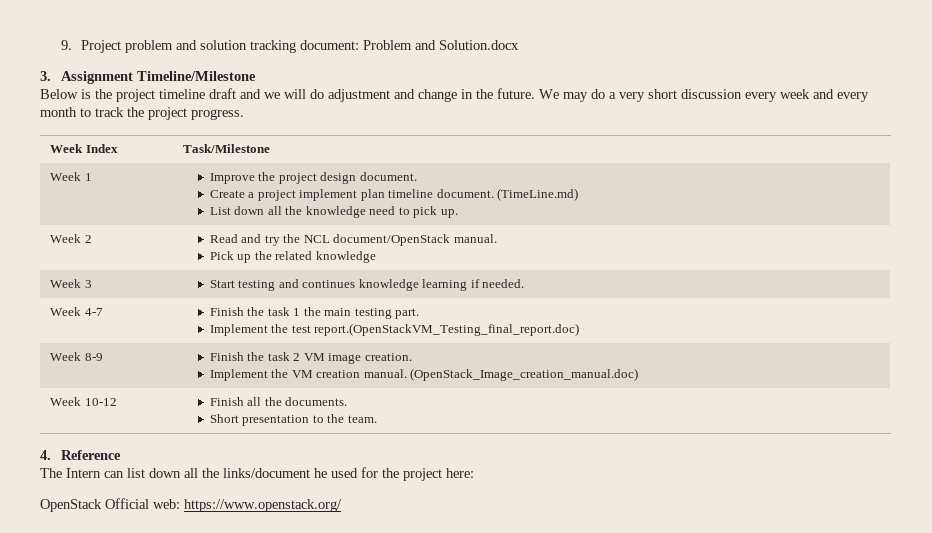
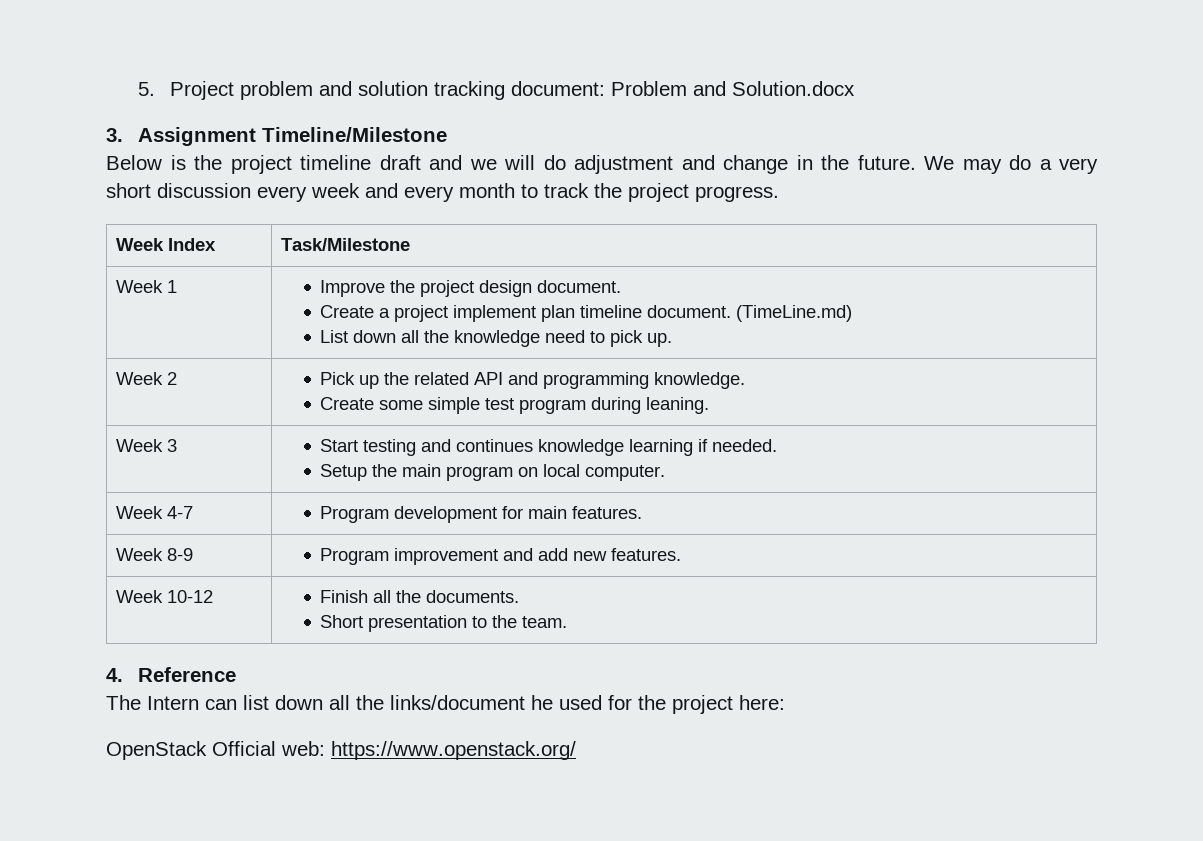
[60,40,72,50] 9. -> [138,82,156,96] 5.
[209,234,497,246] [209,251,376,263] Read and try the NCL document/OpenStack manual. // Pick up the related knowledge -> [320,372,746,389] [320,397,710,414] Pick up the related API and programming knowledge. // Create some simple test program during leaning.
[50,307,103,316] [209,307,420,319] [209,323,580,336] [50,352,103,361] [209,352,412,364] [209,368,639,381] // Week 4-7 | Finish the task 1 the main testing part. // Implement the test report.(OpenStackVM_Testing_final_report.doc) // Week 8-9 | Finish the task 2 VM image creation. // Implement the VM creation manual. (OpenStack_Image_creation_manual.doc) -> [320,464,666,481] [115,506,193,519] [320,506,643,523] [115,548,193,561] [320,548,682,565] // Setup the main program on local computer. // Week 4-7 | Program development for main features. // Week 8-9 | Program improvement and add new features.

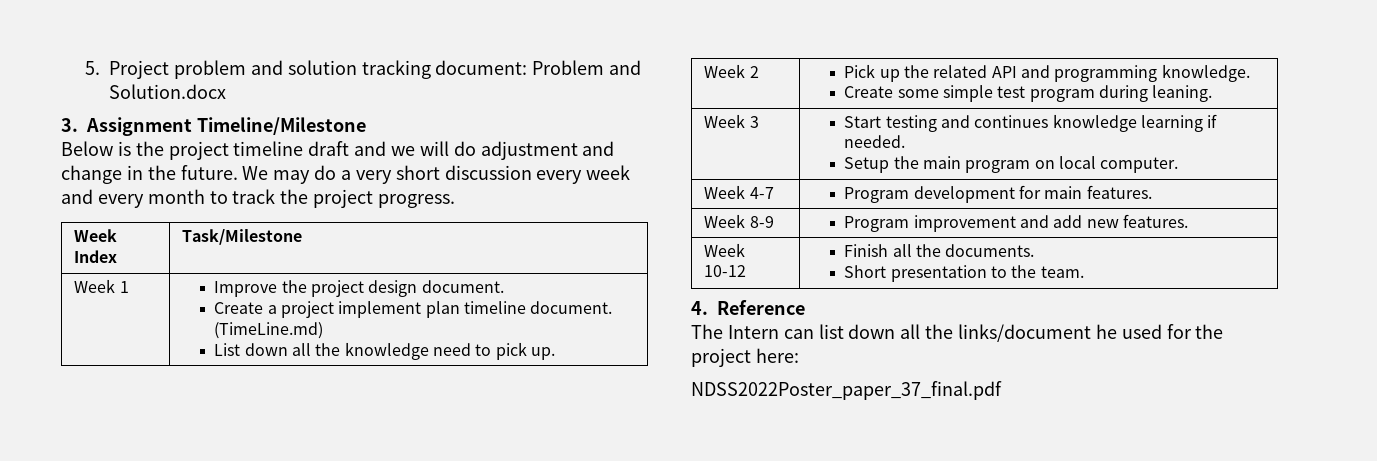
[106,741,576,760] OpenStack Official web: https://www.openstack.org/ -> [691,381,1002,400] NDSS2022Poster_paper_37_final.pdf

